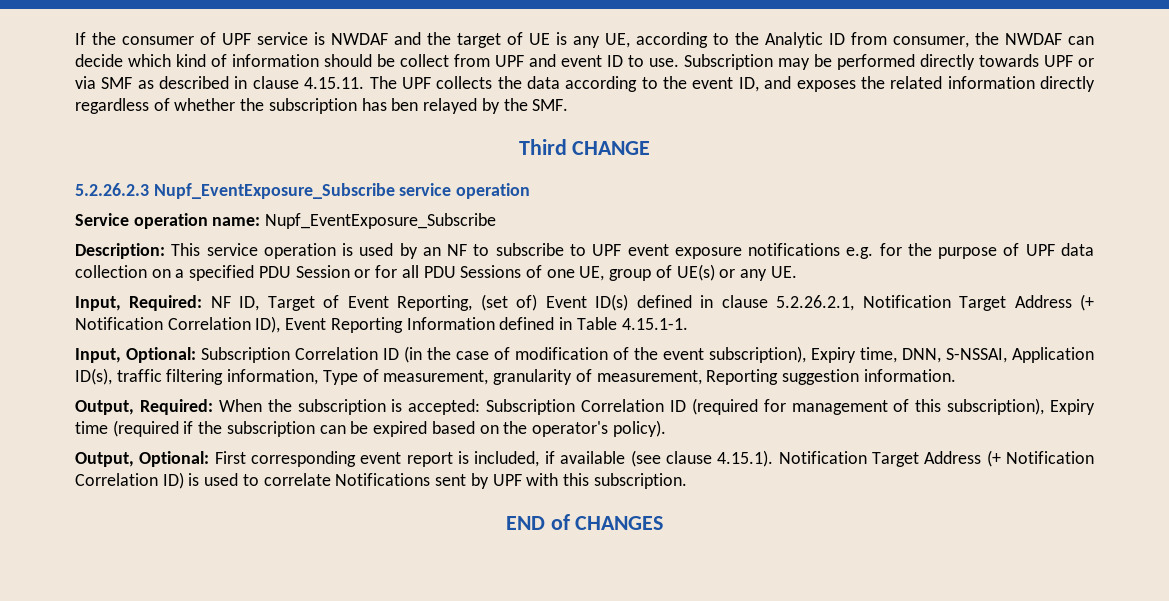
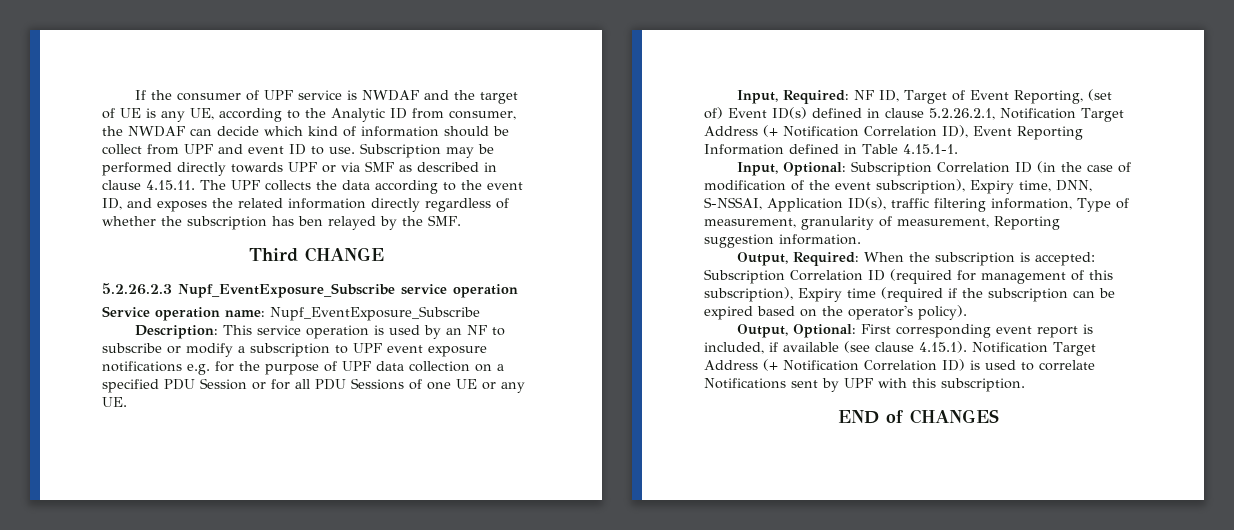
(564, 249) none -> [167,343,330,357] or modify a subscription
[579,264,715,281] UE, group of UE(s) -> [456,379,477,389] UE

